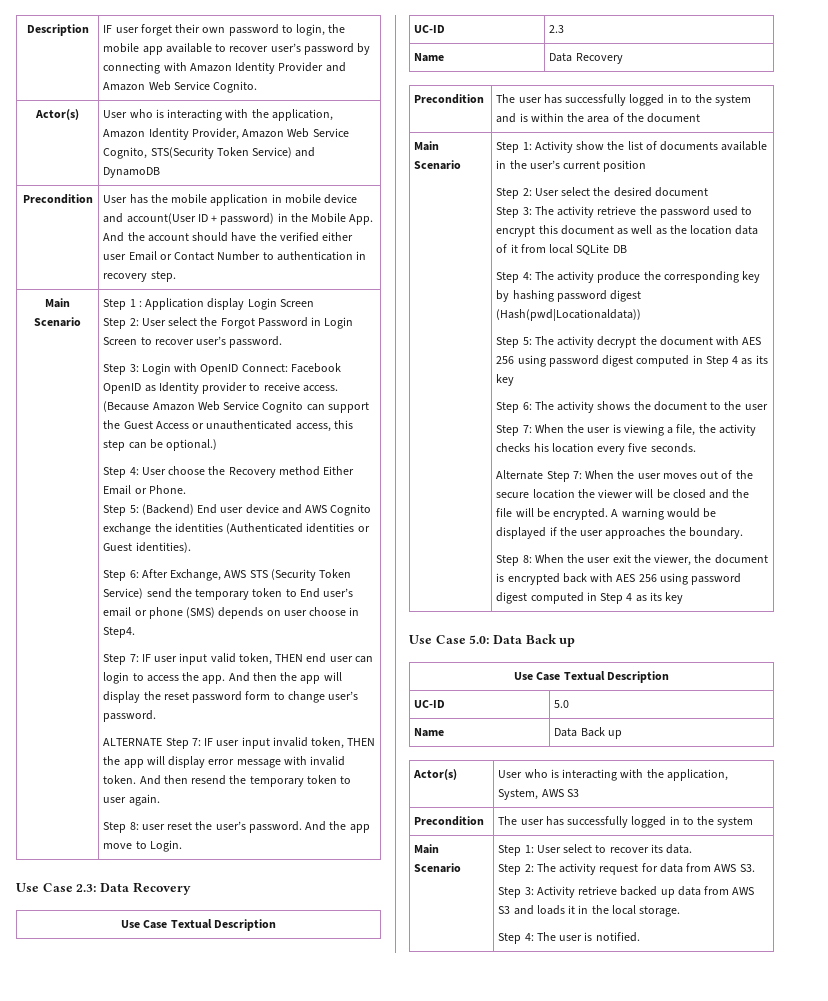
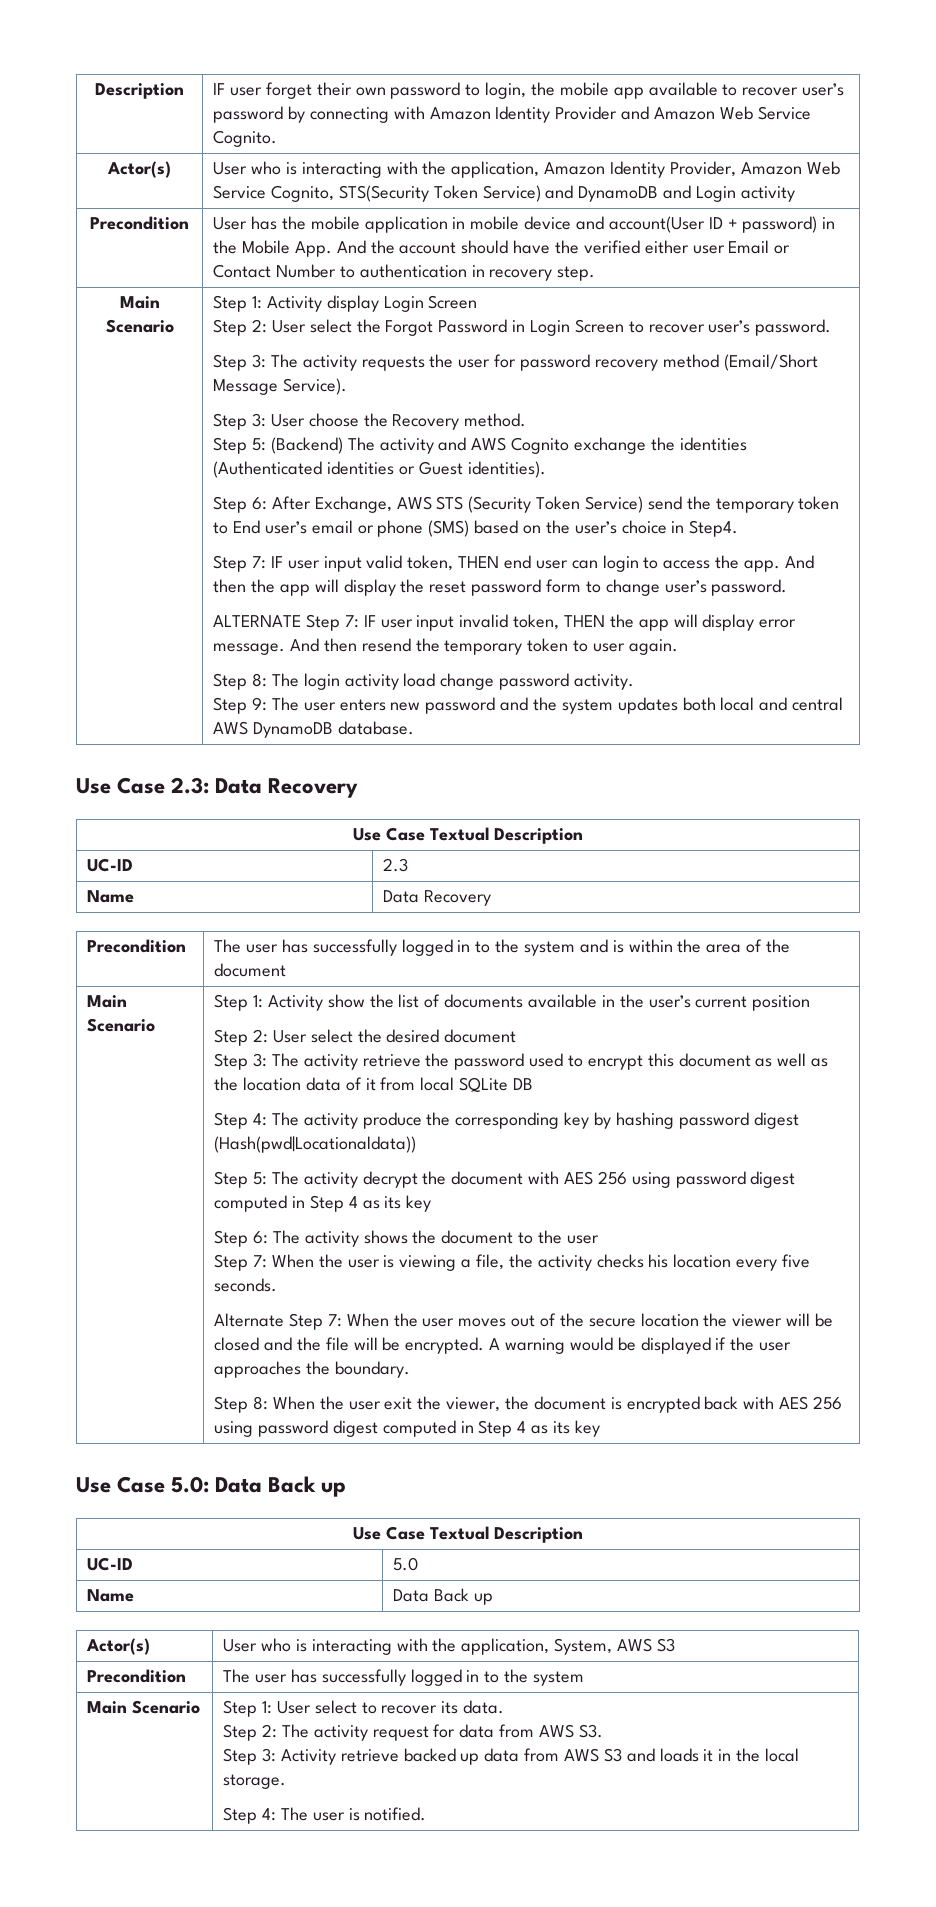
(161, 172) none -> [663,185,795,202] and Login activity
[129,298,205,310] 1 : Application -> [251,296,322,312] 1: Activity
[141,363,341,375] [103,382,338,394] [103,401,369,413] [103,420,353,432] [103,439,218,451] [103,467,139,478] Login with OpenID Connect: Facebook OpenID as Identity provider to receive access. (Because Amazon Web Service Cognito can support the Guest Access or unauthenticated access, this step can be optional.) // Step 4: -> [270,354,818,371] [213,378,347,395] [213,413,266,430] The activity requests the user for password recovery method (Email/Short Message Service). // Step 3:
[278,466,355,476] [103,485,186,495] method Either Email or Phone. -> [464,413,527,427] method.
[197,504,279,514] End user device -> [347,437,434,454] The activity
[218,607,347,619] depends on user choose -> [474,520,667,534] based on the user’s choice
[236,756,346,768] [103,775,137,784] message with invalid token. -> [213,643,286,655] message.
[141,821,370,833] [103,840,182,852] user reset the user’s password. And the app move to Login. -> [271,673,634,690] [213,697,844,714] [213,721,414,738] The login activity load change password activity. // Step 9: The user enters new password and the system updates both local and central AWS DynamoDB database.

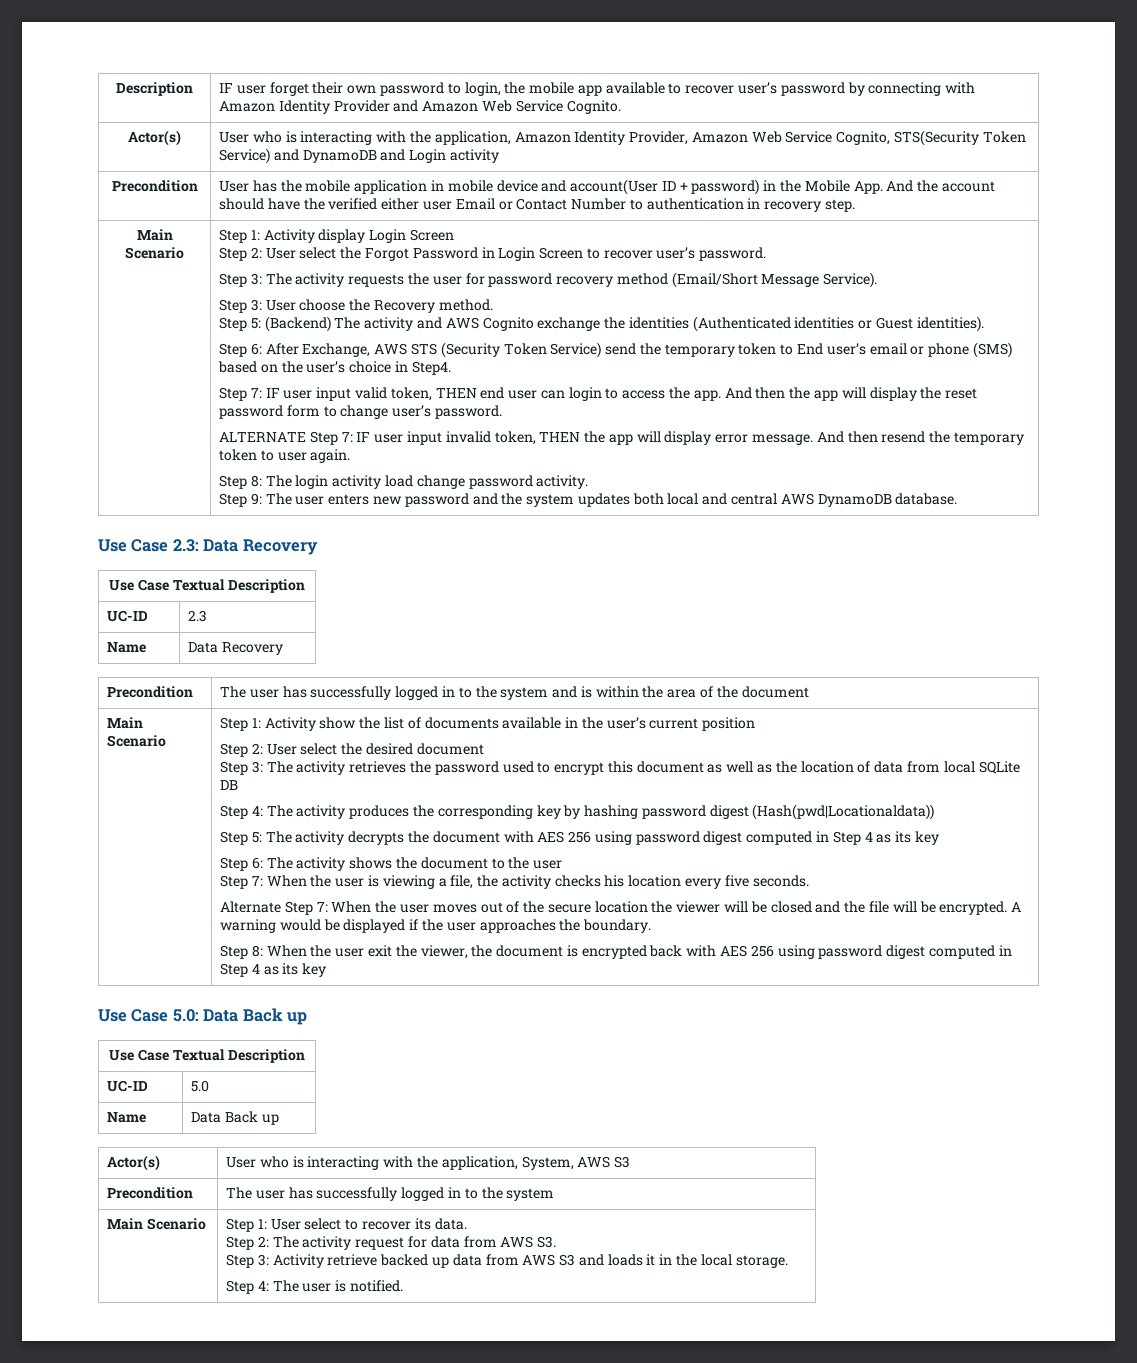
[362,1054,421,1067] retrieve -> [349,761,407,773] retrieves
[305,1077,376,1091] data of it -> [857,761,904,773] of data
[362,1112,422,1129] produce -> [349,805,410,819] produces
[362,1171,418,1188] decrypt -> [348,831,405,845] decrypts

